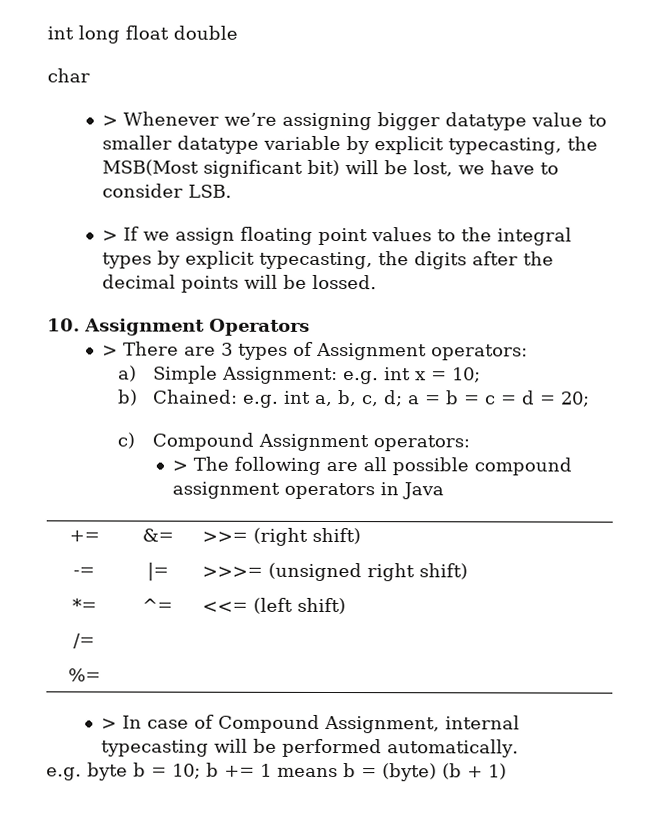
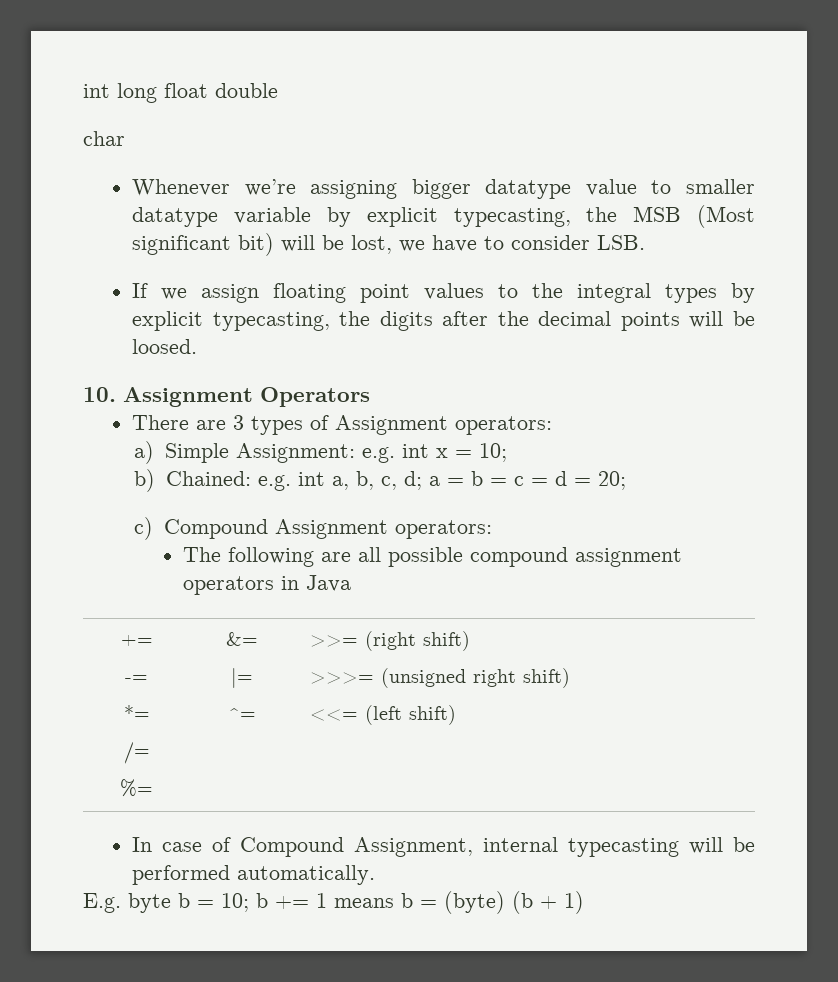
[102,115,119,126] > -> (125, 138) none
[102,159,200,176] MSB(Most -> [633,205,755,228] MSB (Most
[102,230,119,241] > -> (646, 242) none
[312,274,378,290] lossed. -> [132,339,198,354] loosed.
[102,345,119,356] > -> (370, 397) none
[171,460,188,471] > -> (492, 529) none
[101,718,118,729] > -> (456, 715) none
[46,767,82,781] e.g. -> [83,893,121,913] E.g.

